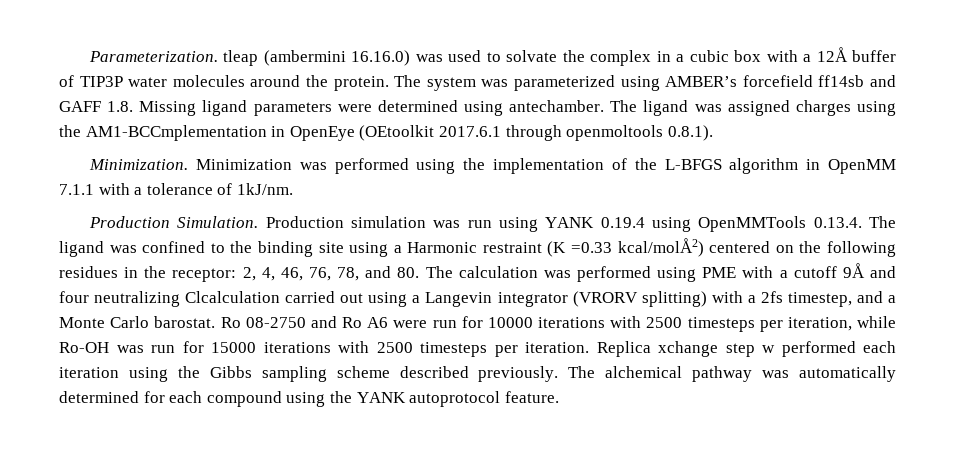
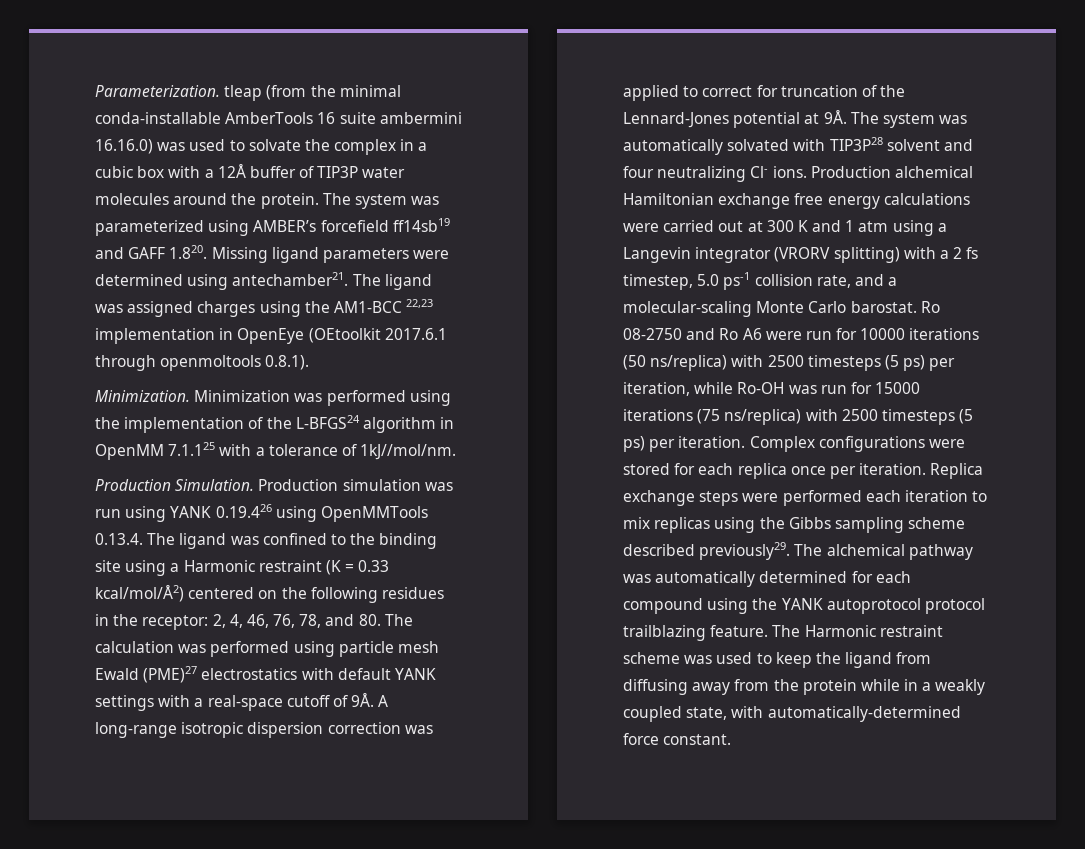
[263,50,346,66] (ambermini -> [266,85,401,100] [95,112,462,124] (from the minimal conda-installable AmberTools 16 suite ambermini
[818,75,865,87] ff14sb -> [392,218,450,232] ff14sb19
[107,101,134,112] 1.8. -> [169,245,208,259] 1.820.
[509,100,605,112] antechamber. -> [232,272,349,286] antechamber21.
[85,125,267,141] AM1-BCCmplementation -> [333,299,434,313] [95,328,215,344] AM1-BCC 22,23 implementation
[664,159,722,170] L-BFGS -> [295,415,360,429] L-BFGS24
[59,184,94,195] 7.1.1 -> [168,442,216,456] 7.1.125
[236,183,293,195] 1kJ/nm. -> [360,444,457,460] 1kJ//mol/nm.
[600,217,645,228] 0.19.4 -> [215,504,272,518] 0.19.426
[571,238,704,257] =0.33 kcal/molÅ2) -> [345,560,390,572] [95,585,184,602] = 0.33 kcal/mol/Å2)
[702,263,896,278] [59,291,364,307] PME with a cutoff 9Å and four neutralizing Clcalculation carried out -> [338,641,439,657] [95,666,436,683] [95,693,389,711] [95,722,433,738] [623,85,906,101] [623,110,968,128] [623,137,973,155] [623,166,973,182] [623,193,970,209] [623,220,889,232] particle mesh Ewald (PME)27 electrostatics with default YANK settings with a real-space cutoff of 9Å. A long-range isotropic dispersion correction was applied to correct for truncation of the Lennard-Jones potential at 9Å. The system was automatically solvated with TIP3P28 solvent and four neutralizing Cl- ions. Production alchemical Hamiltonian exchange free energy calculations were carried out at 300 K and 1 atm
[760,291,852,307] 2fs timestep, -> [953,247,979,259] [623,272,851,290] 2 fs timestep, 5.0 ps-1 collision rate,
(896, 299) none -> [623,301,752,317] molecular-scaling
[610,316,755,332] with 2500 timesteps -> [623,355,926,371] (50 ns/replica) with 2500 timesteps (5 ps)
[338,341,896,357] [59,367,119,378] with 2500 timesteps per iteration. Replica xchange step w performed each iteration -> [697,409,974,425] [623,436,965,452] [623,463,984,479] [623,490,988,506] [623,517,711,533] (75 ns/replica) with 2500 timesteps (5 ps) per iteration. Complex configurations were stored for each replica once per iteration. Replica exchange steps were performed each iteration to mix replicas
[478,366,559,382] previously. -> [699,542,791,560] previously29.
[504,391,559,403] feature. -> [924,598,985,614] [623,625,943,641] [623,652,932,668] [623,679,986,695] [623,706,961,722] [623,733,732,745] protocol trailblazing feature. The Harmonic restraint scheme was used to keep the ligand from diffusing away from the protein while in a weakly coupled state, with automatically-determined force constant.

